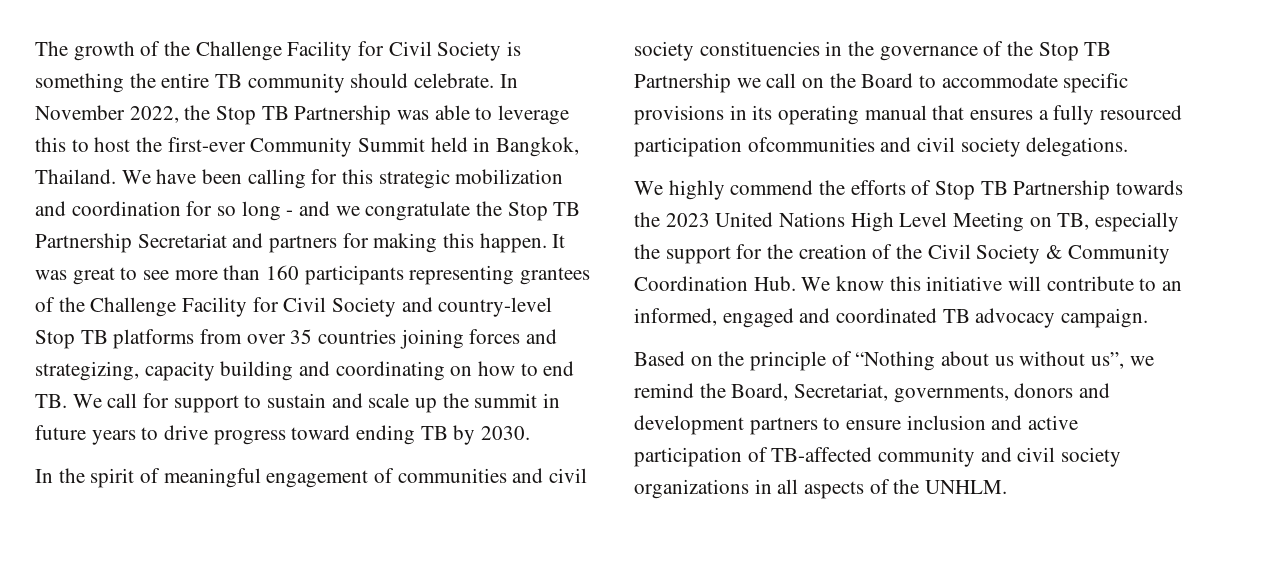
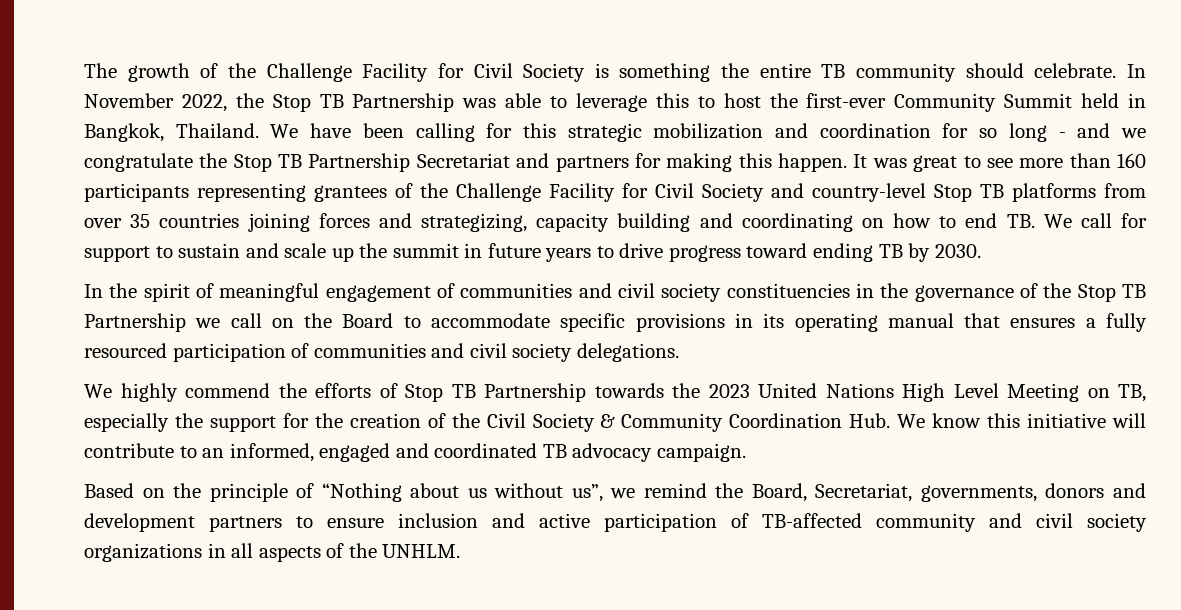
[747,137,875,152] ofcommunities -> [291,343,426,358] of communities

